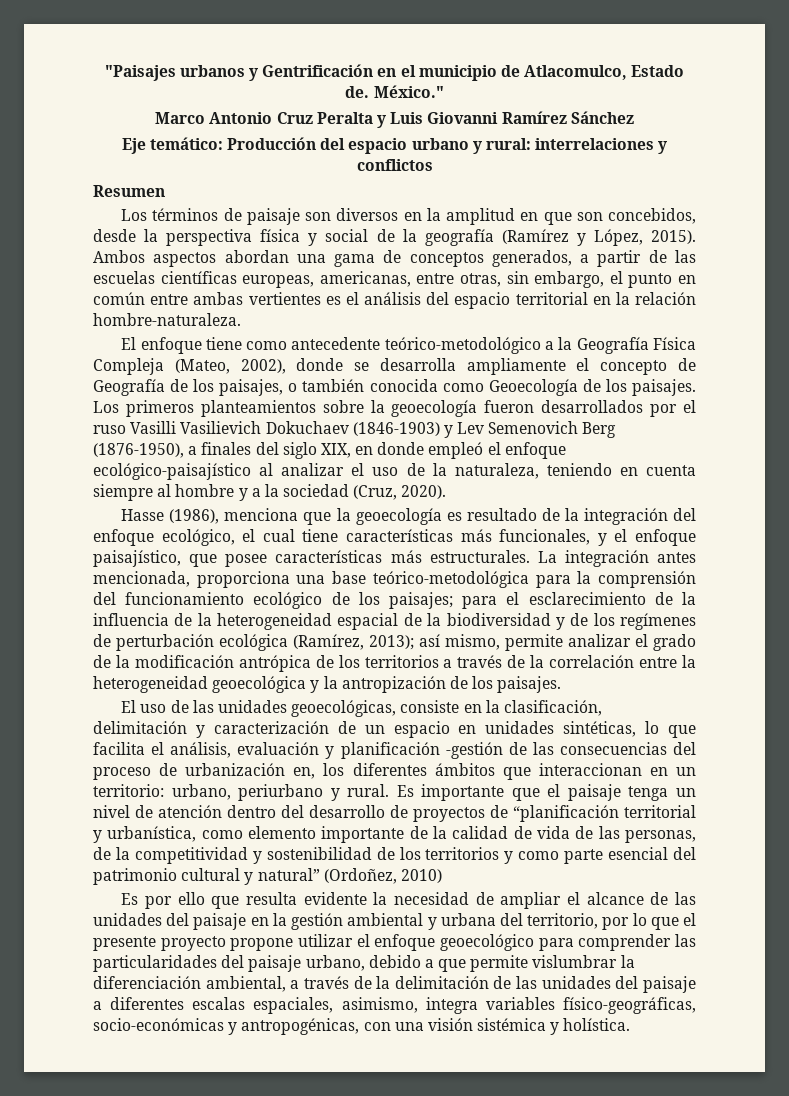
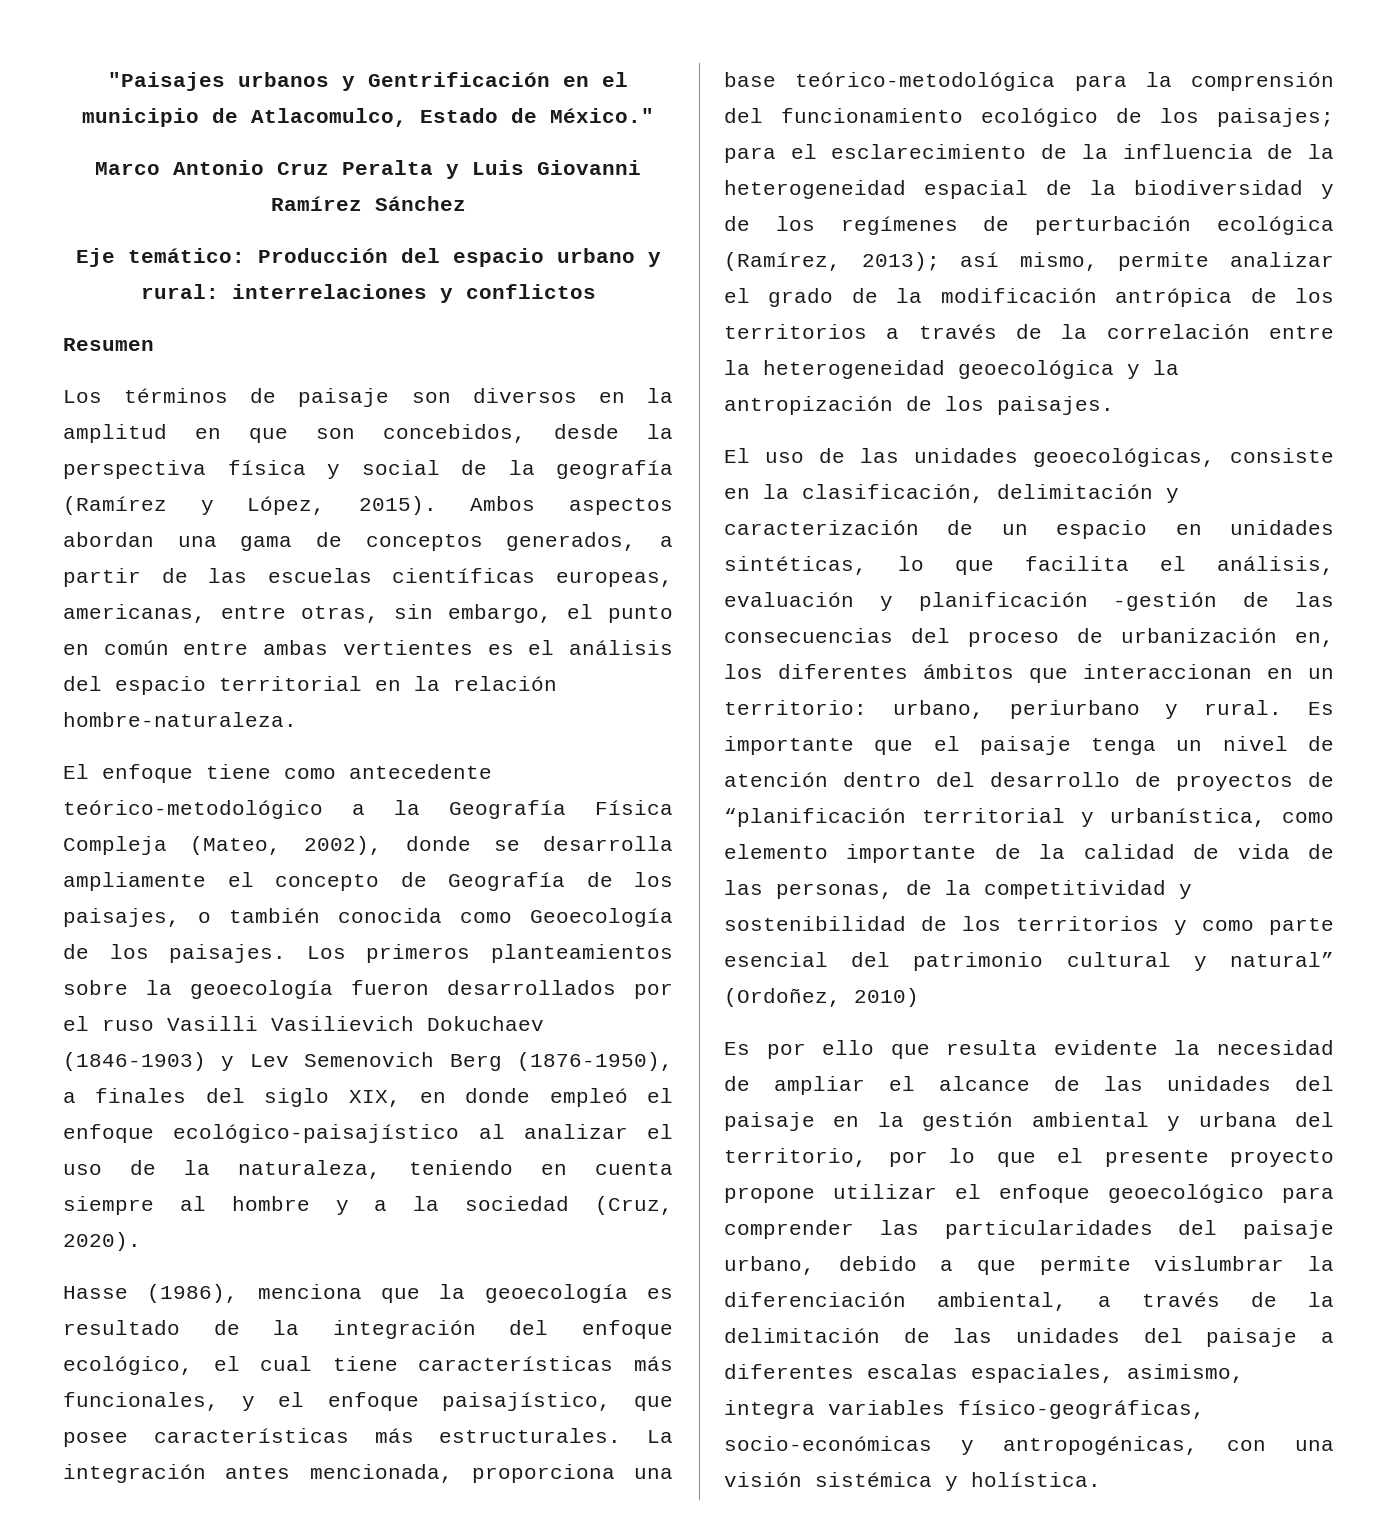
[345,86,370,98] de. -> [511,108,537,123] de

